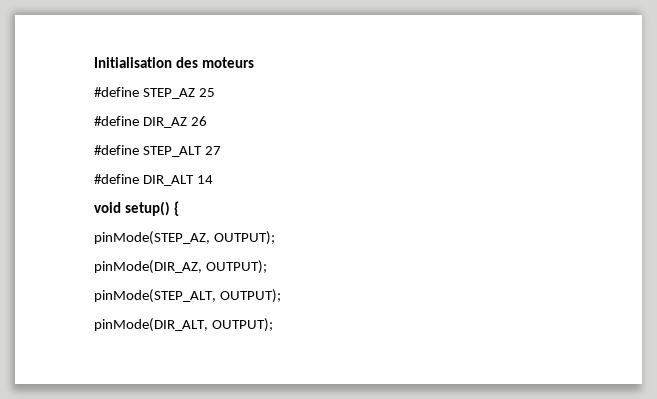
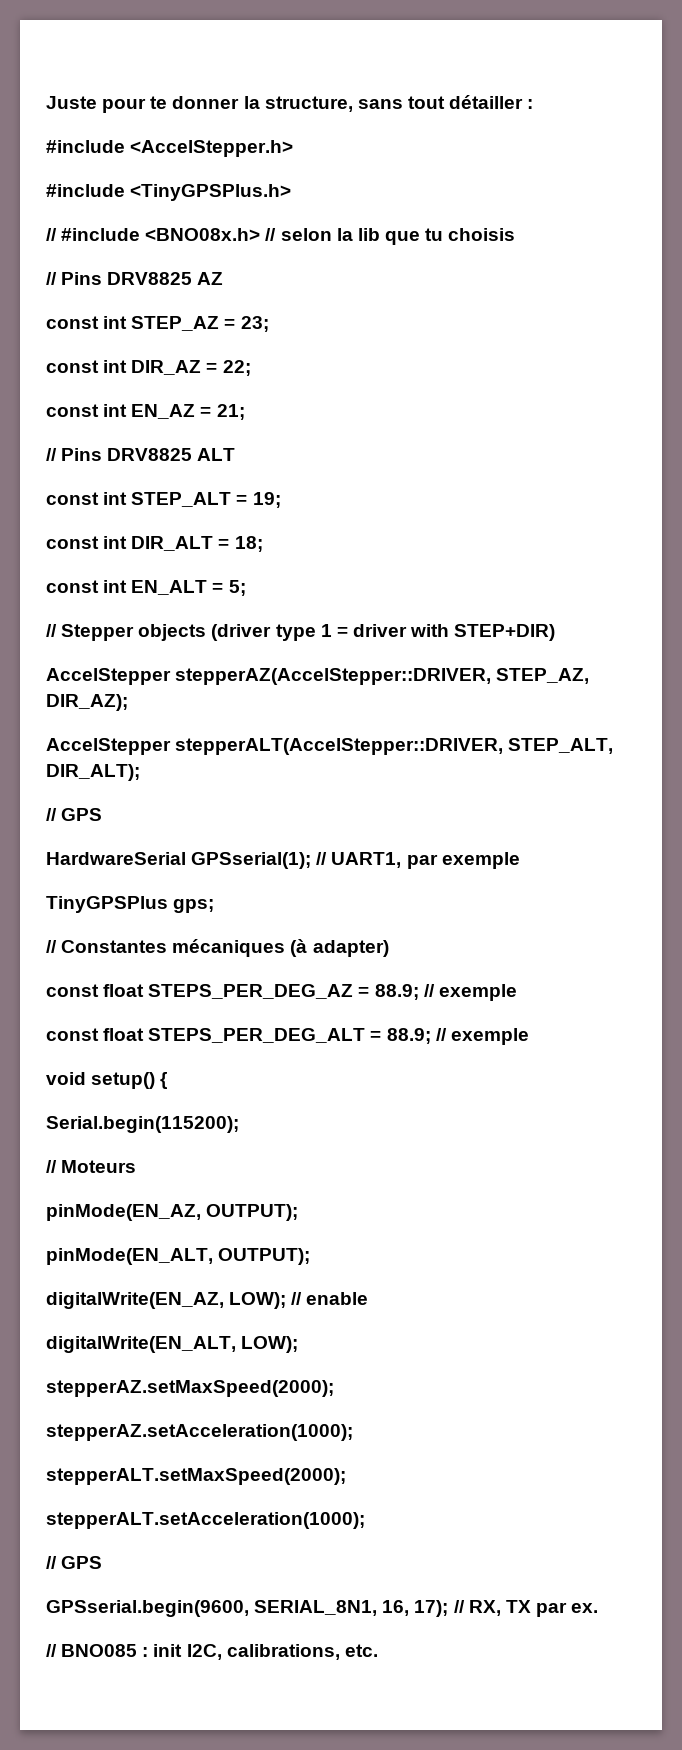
[94,57,254,68] [94,87,215,99] [94,116,207,128] [94,145,221,157] [94,174,213,186] Initialisation des moteurs // #define STEP_AZ 25 // #define DIR_AZ 26 // #define STEP_ALT 27 // #define DIR_ALT 14 -> [46,95,534,113] [46,140,294,157] [46,184,292,201] [46,228,516,245] [46,272,224,285] [46,316,269,332] [46,360,251,376] [46,404,245,420] [46,448,236,461] [46,492,281,508] [46,536,263,552] [46,580,246,596] [46,624,556,641] [46,668,590,685] [46,694,128,711] [46,738,614,755] [46,764,140,781] [46,808,103,821] [46,852,520,869] [46,896,215,913] [46,939,389,957] [46,984,517,1001] [46,1028,529,1045] Juste pour te donner la structure, sans tout détailler : // #include <AccelStepper.h> // #include <TinyGPSPlus.h> // // #include <BNO08x.h> // selon la lib que tu choisis // // Pins DRV8825 AZ // const int STEP_AZ = 23; // const int DIR_AZ = 22; // const int EN_AZ = 21; // // Pins DRV8825 ALT // const int STEP_ALT = 19; // const int DIR_ALT = 18; // const int EN_ALT = 5; // // Stepper objects (driver type 1 = driver with STEP+DIR) // AccelStepper stepperAZ(AccelStepper::DRIVER, STEP_AZ, DIR_AZ); // AccelStepper stepperALT(AccelStepper::DRIVER, STEP_ALT, DIR_ALT); // // GPS // HardwareSerial GPSserial(1); // UART1, par exemple // TinyGPSPlus gps; // // Constantes mécaniques (à adapter) // const float STEPS_PER_DEG_AZ = 88.9; // exemple // const float STEPS_PER_DEG_ALT = 88.9; // exemple
[94,231,275,245] [94,260,267,274] [94,289,281,303] [94,318,273,332] pinMode(STEP_AZ, OUTPUT); // pinMode(DIR_AZ, OUTPUT); // pinMode(STEP_ALT, OUTPUT); // pinMode(DIR_ALT, OUTPUT); -> [46,1116,239,1133] [46,1160,137,1173] [46,1204,299,1221] [46,1248,311,1265] [46,1292,369,1309] [46,1336,299,1353] [46,1380,334,1397] [46,1424,353,1441] [46,1468,346,1485] [46,1512,365,1529] [46,1556,103,1569] [46,1600,599,1617] [46,1644,378,1660] Serial.begin(115200); // // Moteurs // pinMode(EN_AZ, OUTPUT); // pinMode(EN_ALT, OUTPUT); // digitalWrite(EN_AZ, LOW); // enable // digitalWrite(EN_ALT, LOW); // stepperAZ.setMaxSpeed(2000); // stepperAZ.setAcceleration(1000); // stepperALT.setMaxSpeed(2000); // stepperALT.setAcceleration(1000); // // GPS // GPSserial.begin(9600, SERIAL_8N1, 16, 17); // RX, TX par ex. // // BNO085 : init I2C, calibrations, etc.

